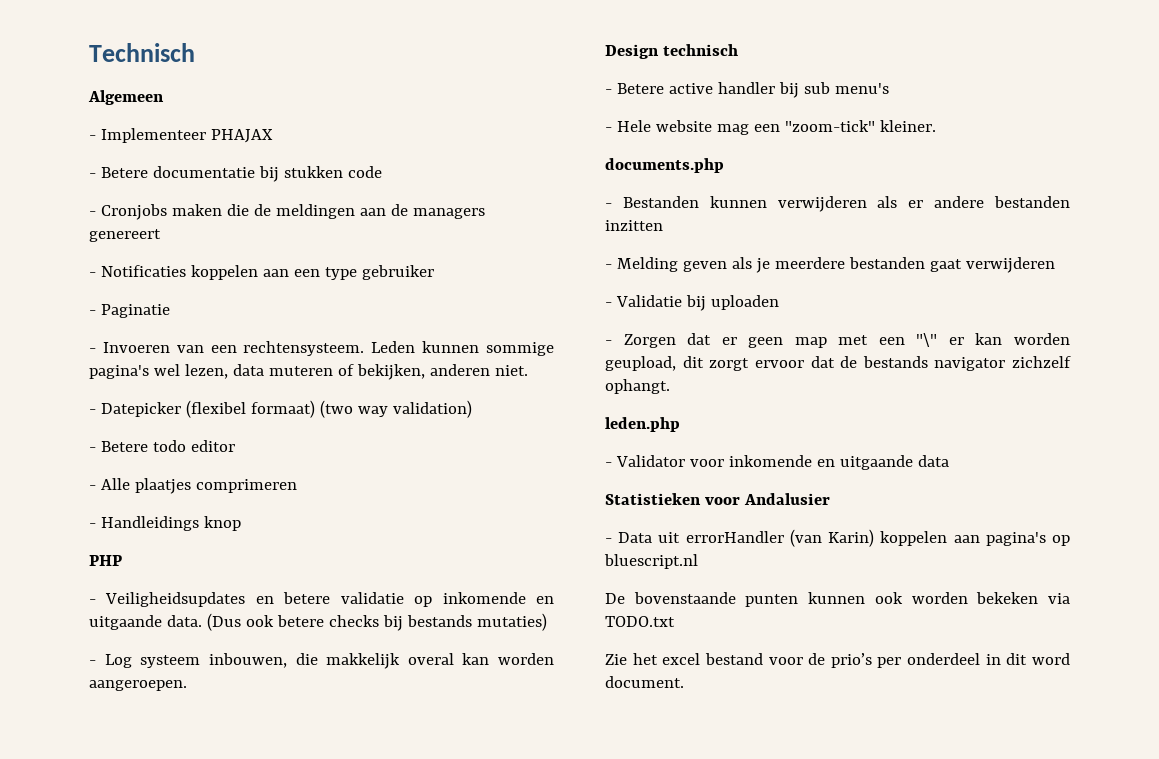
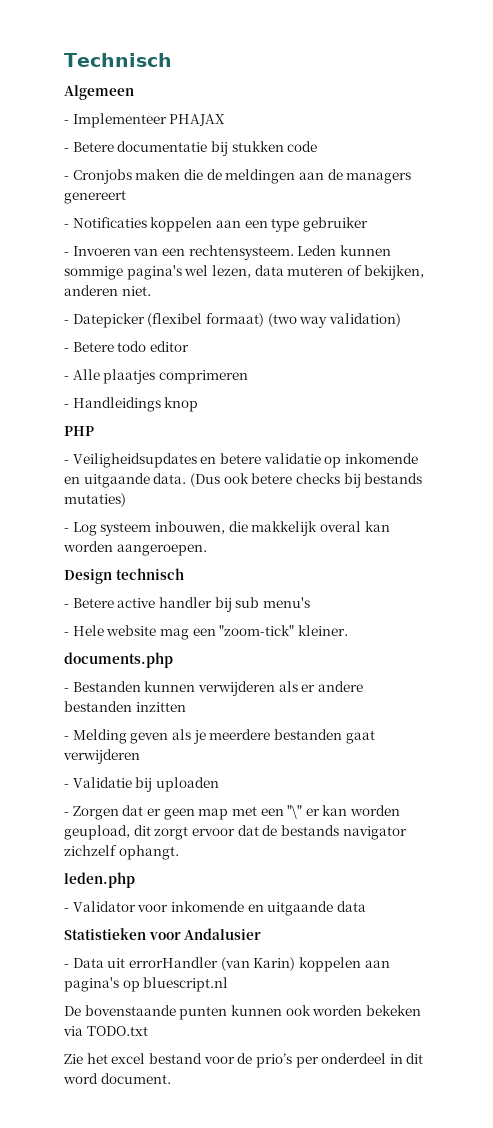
[89,304,170,318] // - Paginatie -> (368, 224) none

